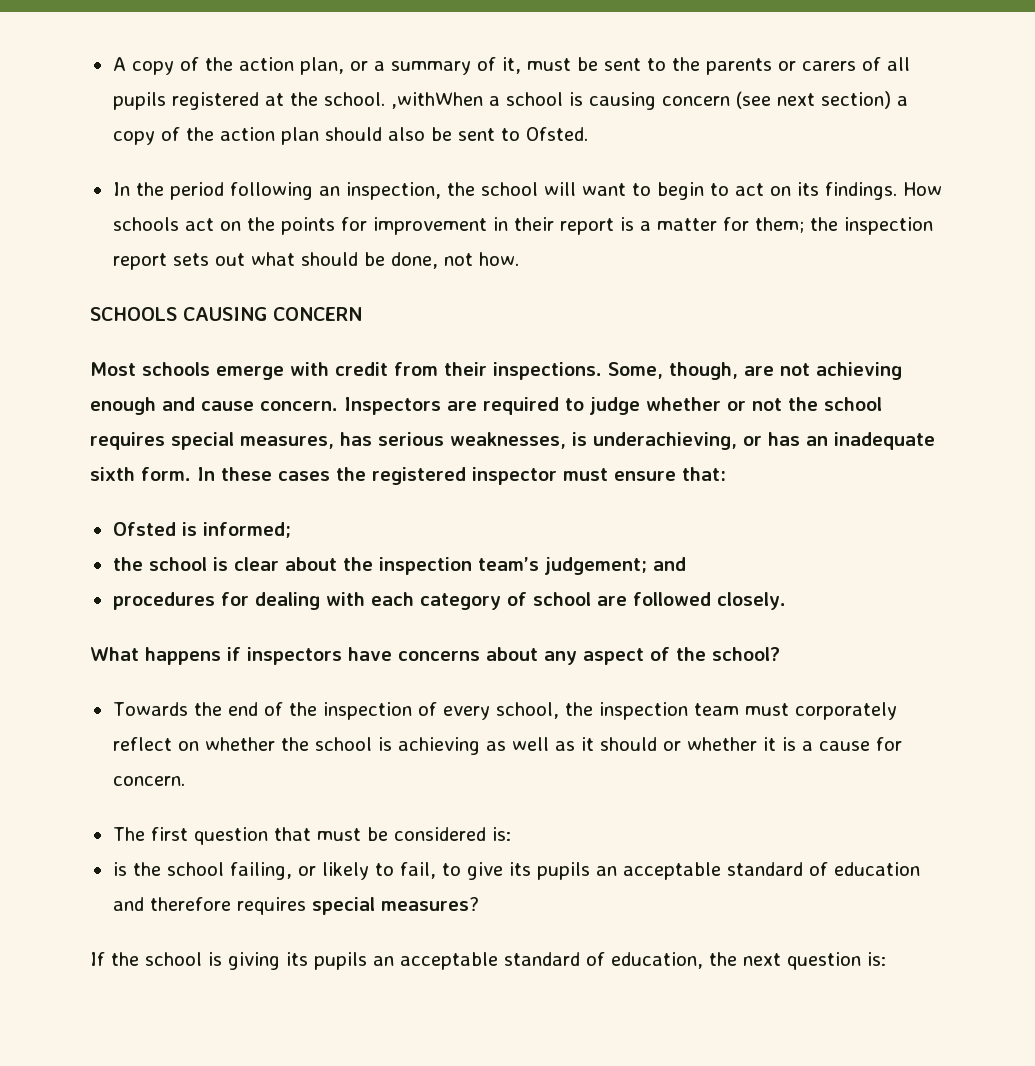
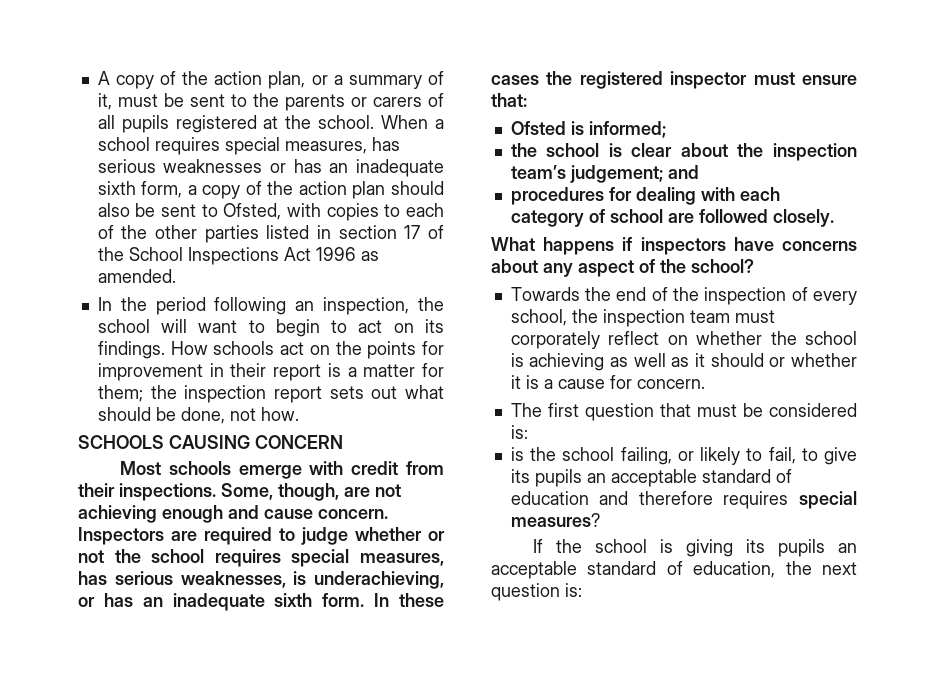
[390,92,483,109] ,withWhen -> [381,115,429,129] When
[568,91,891,110] is causing concern (see next section) -> [154,137,400,155] [97,159,444,177] [97,181,183,198] requires special measures, has serious weaknesses or has an inadequate sixth form,
[525,127,588,141] Ofsted. -> [223,203,444,221] [97,225,444,243] [97,247,379,265] [97,269,176,283] Ofsted, with copies to each of the other parties listed in section 17 of the School Inspections Act 1996 as amended.

